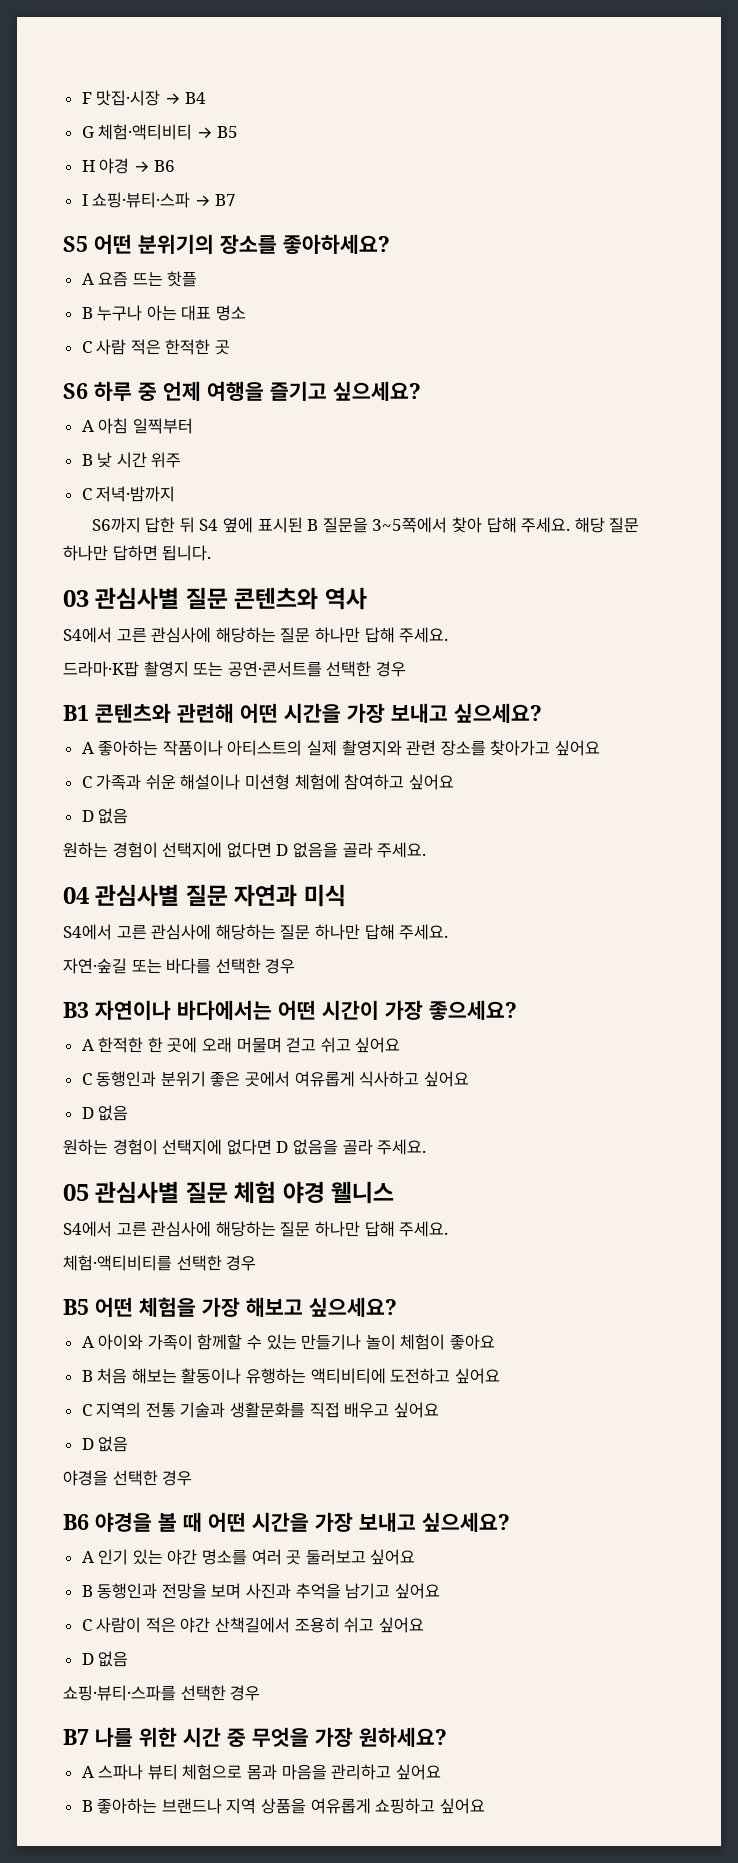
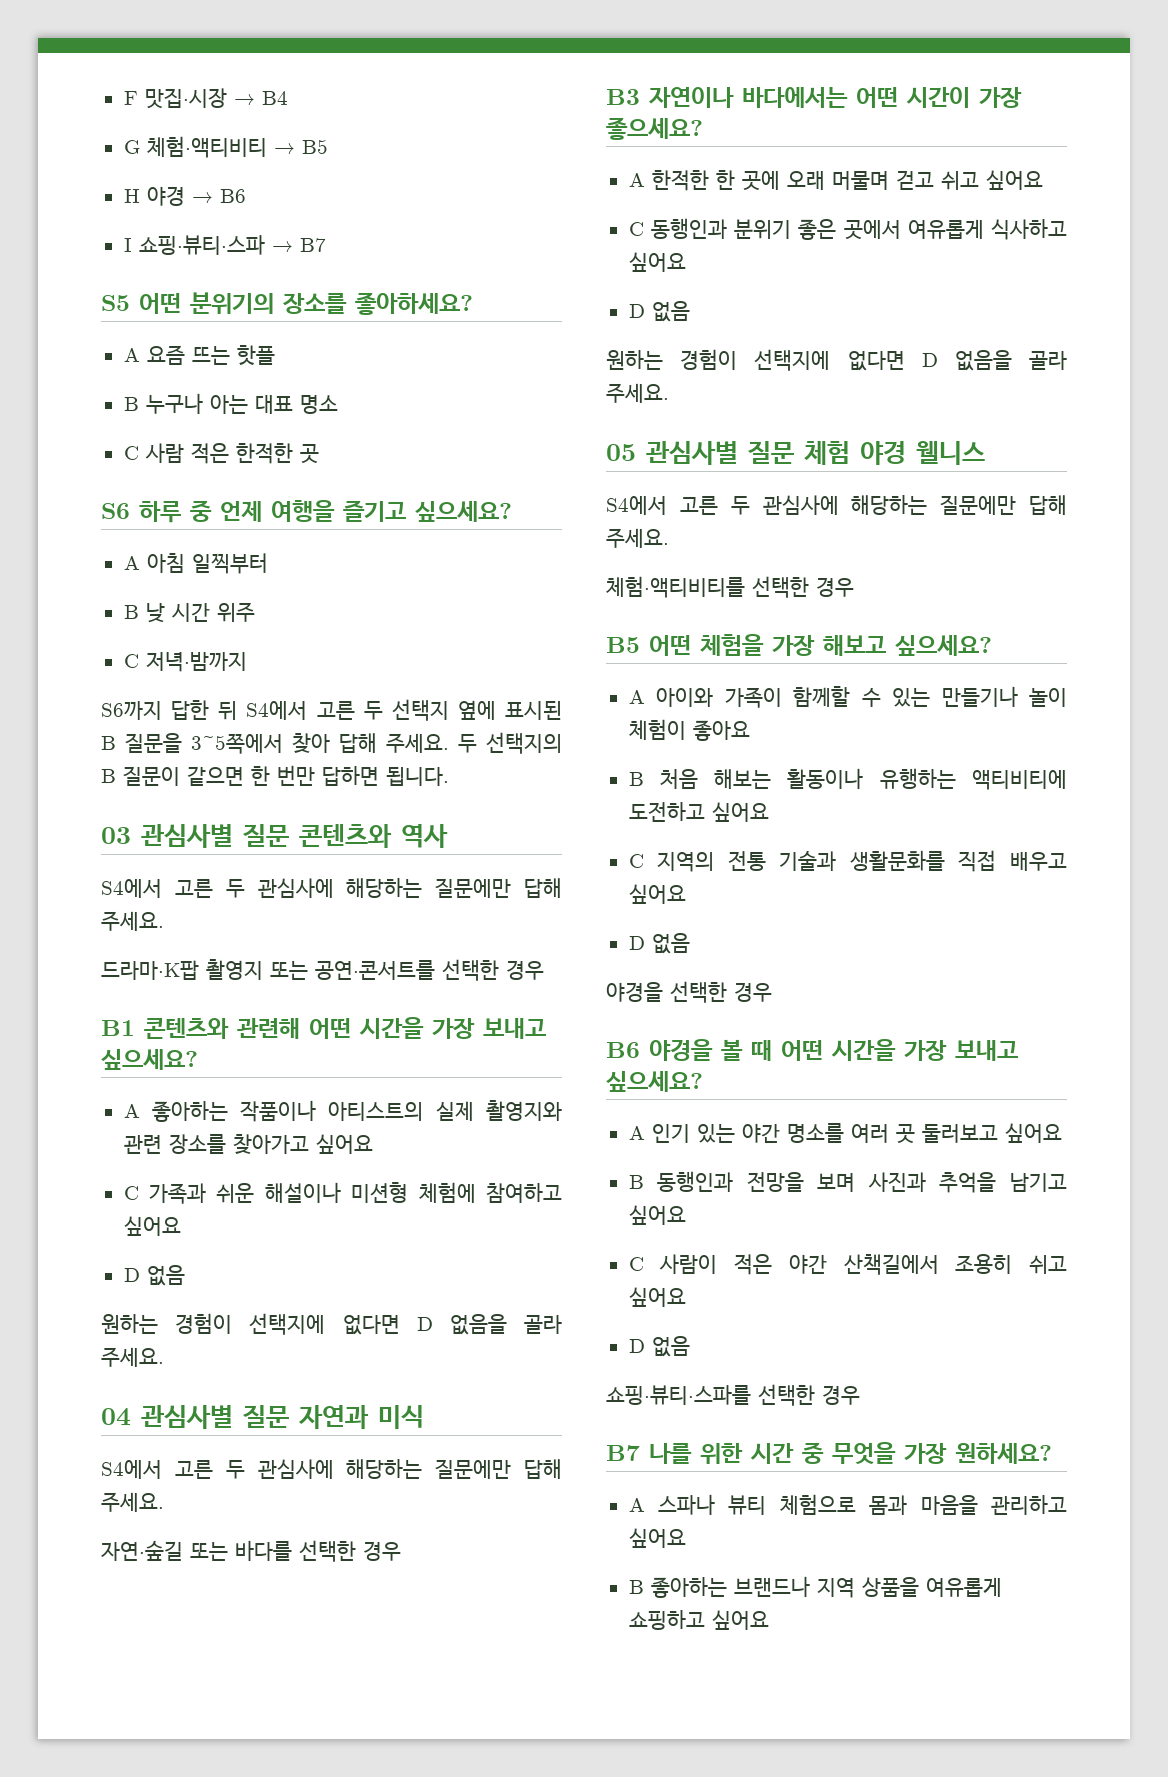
[199,519,219,531] S4 -> [246,699,449,721] S4에서 고른 두 선택지
[574,517,640,533] [63,545,108,561] 해당 질문 하나만 -> [458,732,562,754] [101,765,315,786] 두 선택지의 B 질문이 같으면 한 번만
[151,627,360,643] 관심사에 해당하는 질문 하나만 -> [225,878,512,898] 두 관심사에 해당하는 질문에만
[151,924,360,940] 관심사에 해당하는 질문 하나만 -> [225,1459,512,1479] 두 관심사에 해당하는 질문에만
[151,1221,360,1237] 관심사에 해당하는 질문 하나만 -> [730,495,1017,515] 두 관심사에 해당하는 질문에만

